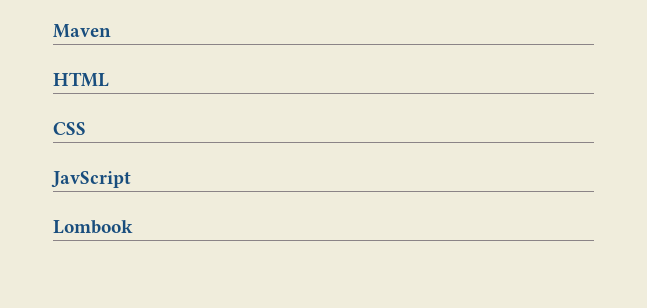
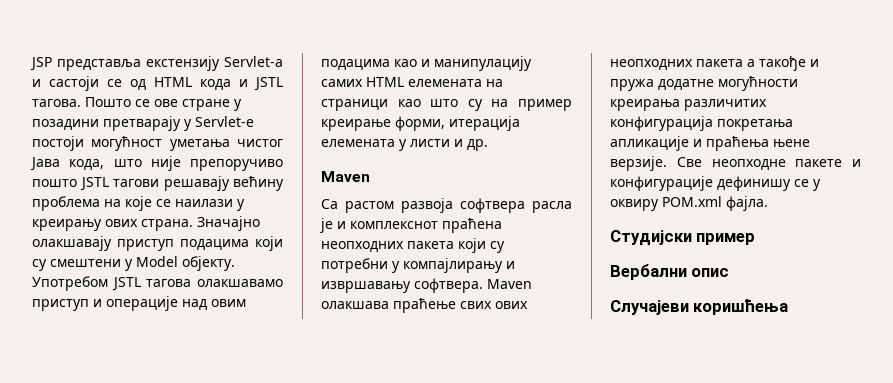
[53,24,111,38] [53,72,109,87] [53,122,86,135] [51,171,131,188] [53,220,133,234] Maven // HTML // CSS // JavScript // Lombook -> [30,56,283,71] [32,76,283,91] [32,97,242,111] [32,116,254,131] [32,136,283,151] [30,156,283,171] [32,176,284,191] [32,196,245,211] [32,216,260,231] [32,236,283,251] [32,256,235,271] [32,276,283,291] [32,296,246,311] [321,56,532,71] [321,77,503,87] [321,99,572,111] [321,116,520,131] [321,139,488,151] [321,171,370,182] [321,198,572,213] [320,218,502,233] [321,238,505,253] [321,258,515,273] [321,278,532,293] [321,298,528,313] [610,56,819,71] [610,76,798,91] [610,99,767,111] [610,116,793,131] [610,136,810,151] [610,156,861,171] [610,176,821,191] [610,196,768,211] [610,230,756,246] [610,264,730,280] [610,299,789,315] JSP представља екстензију Servlet-а и састоји се од HTML кода и JSTL тагова. Пошто се ове стране у позадини претварају у Servlet-е постоји могућност уметања чистог Јава кода, што није препоручиво пошто JSTL тагови решавају већину проблема на које се наилази у креирању ових страна. Значајно олакшавају приступ подацима који су смештени у Model објекту. Употребом JSTL тагова олакшавамо приступ и операције над овим подацима као и манипулацију самих HTML елемената на страници као што су на пример креирање форми, итерација елемената у листи и др. // Maven // Са растом развоја софтвера расла је и комплекснот праћена неопходних пакета који су потребни у компајлирању и извршавању софтвера. Maven олакшава праћење свих ових неопходних пакета а такође и пружа додатне могућности креирања различитих конфигурација покретања апликације и праћења њене верзије. Све неопходне пакете и конфигурације дефинишу се у оквиру POM.xml фајла. // Студијски пример // Вербални опис // Случајеви коришћења

